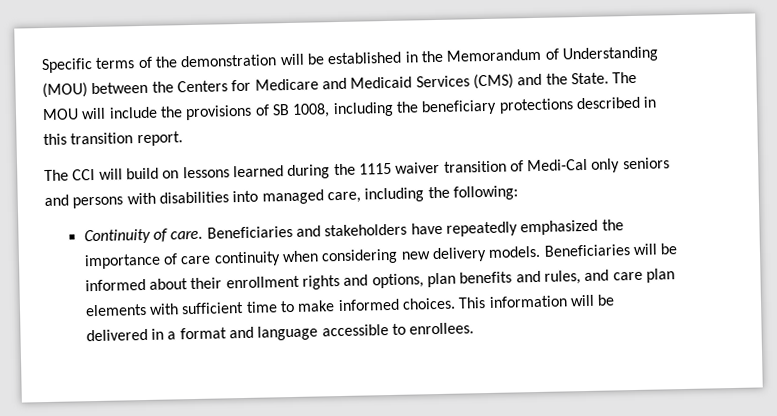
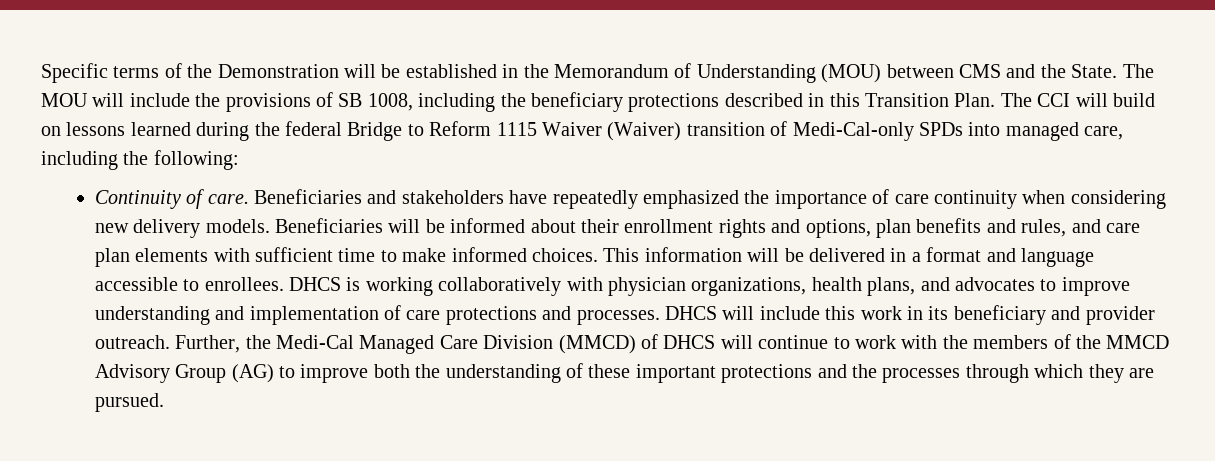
[180,54,278,68] demonstration -> [217,64,339,78] Demonstration
[151,73,514,93] the Centers for Medicare and Medicaid Services (CMS) -> [958,64,1001,78] CMS
[70,131,183,147] transition report. // -> [864,93,996,107] Transition Plan.
[358,157,670,175] [44,191,229,209] 1115 waiver transition of Medi-Cal only seniors and persons with disabilities -> [285,121,963,141] federal Bridge to Reform 1115 Waiver (Waiver) transition of Medi-Cal-only SPDs
(475, 328) none -> [288,277,1130,296] [94,305,1155,325] [94,334,1170,354] [94,363,1154,383] [94,393,164,412] DHCS is working collaboratively with physician organizations, health plans, and advocates to improve understanding and implementation of care protections and processes. DHCS will include this work in its beneficiary and provider outreach. Further, the Medi-Cal Managed Care Division (MMCD) of DHCS will continue to work with the members of the MMCD Advisory Group (AG) to improve both the understanding of these important protections and the processes through which they are pursued.

